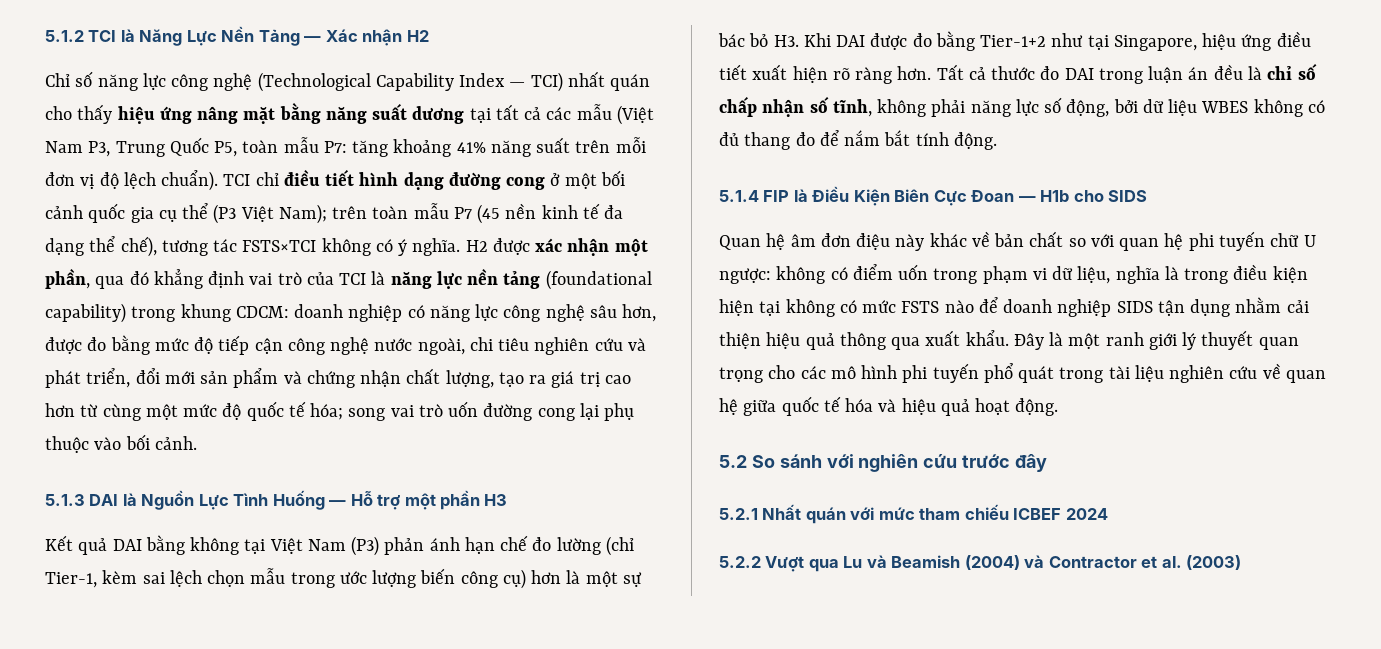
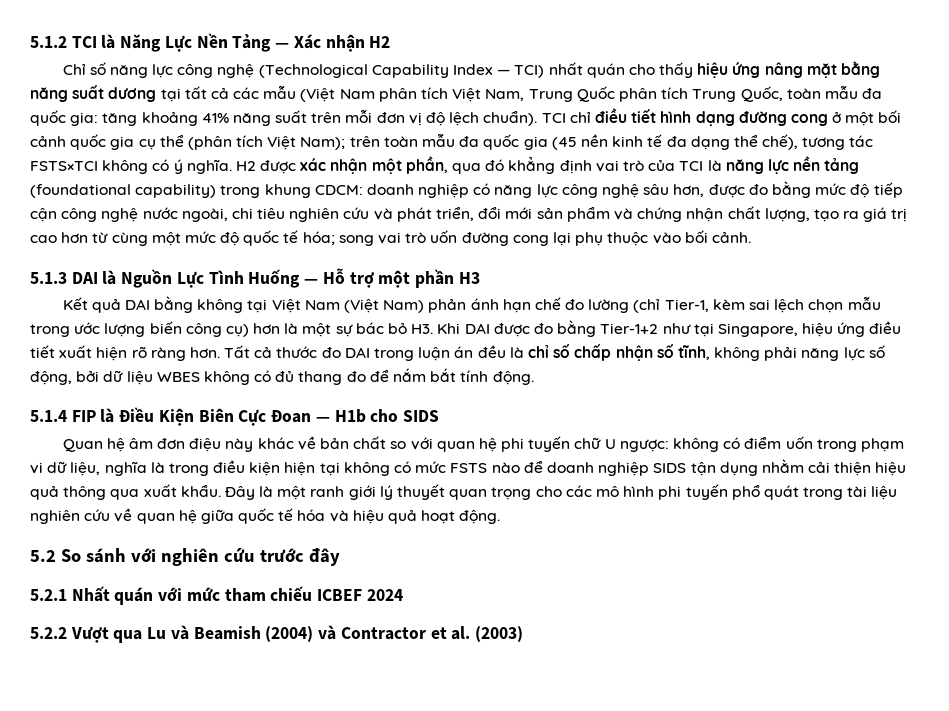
[88,137,347,157] P3, Trung Quốc P5, toàn mẫu P7: -> [378,85,883,102] [30,110,99,126] phân tích Việt Nam, Trung Quốc phân tích Trung Quốc, toàn mẫu đa quốc gia:
[213,204,237,224] (P3 -> [187,135,264,150] (phân tích
[453,207,472,219] P7 -> [459,134,548,150] đa quốc gia
[351,536,380,556] (P3) -> [343,299,425,313] (Việt Nam)

